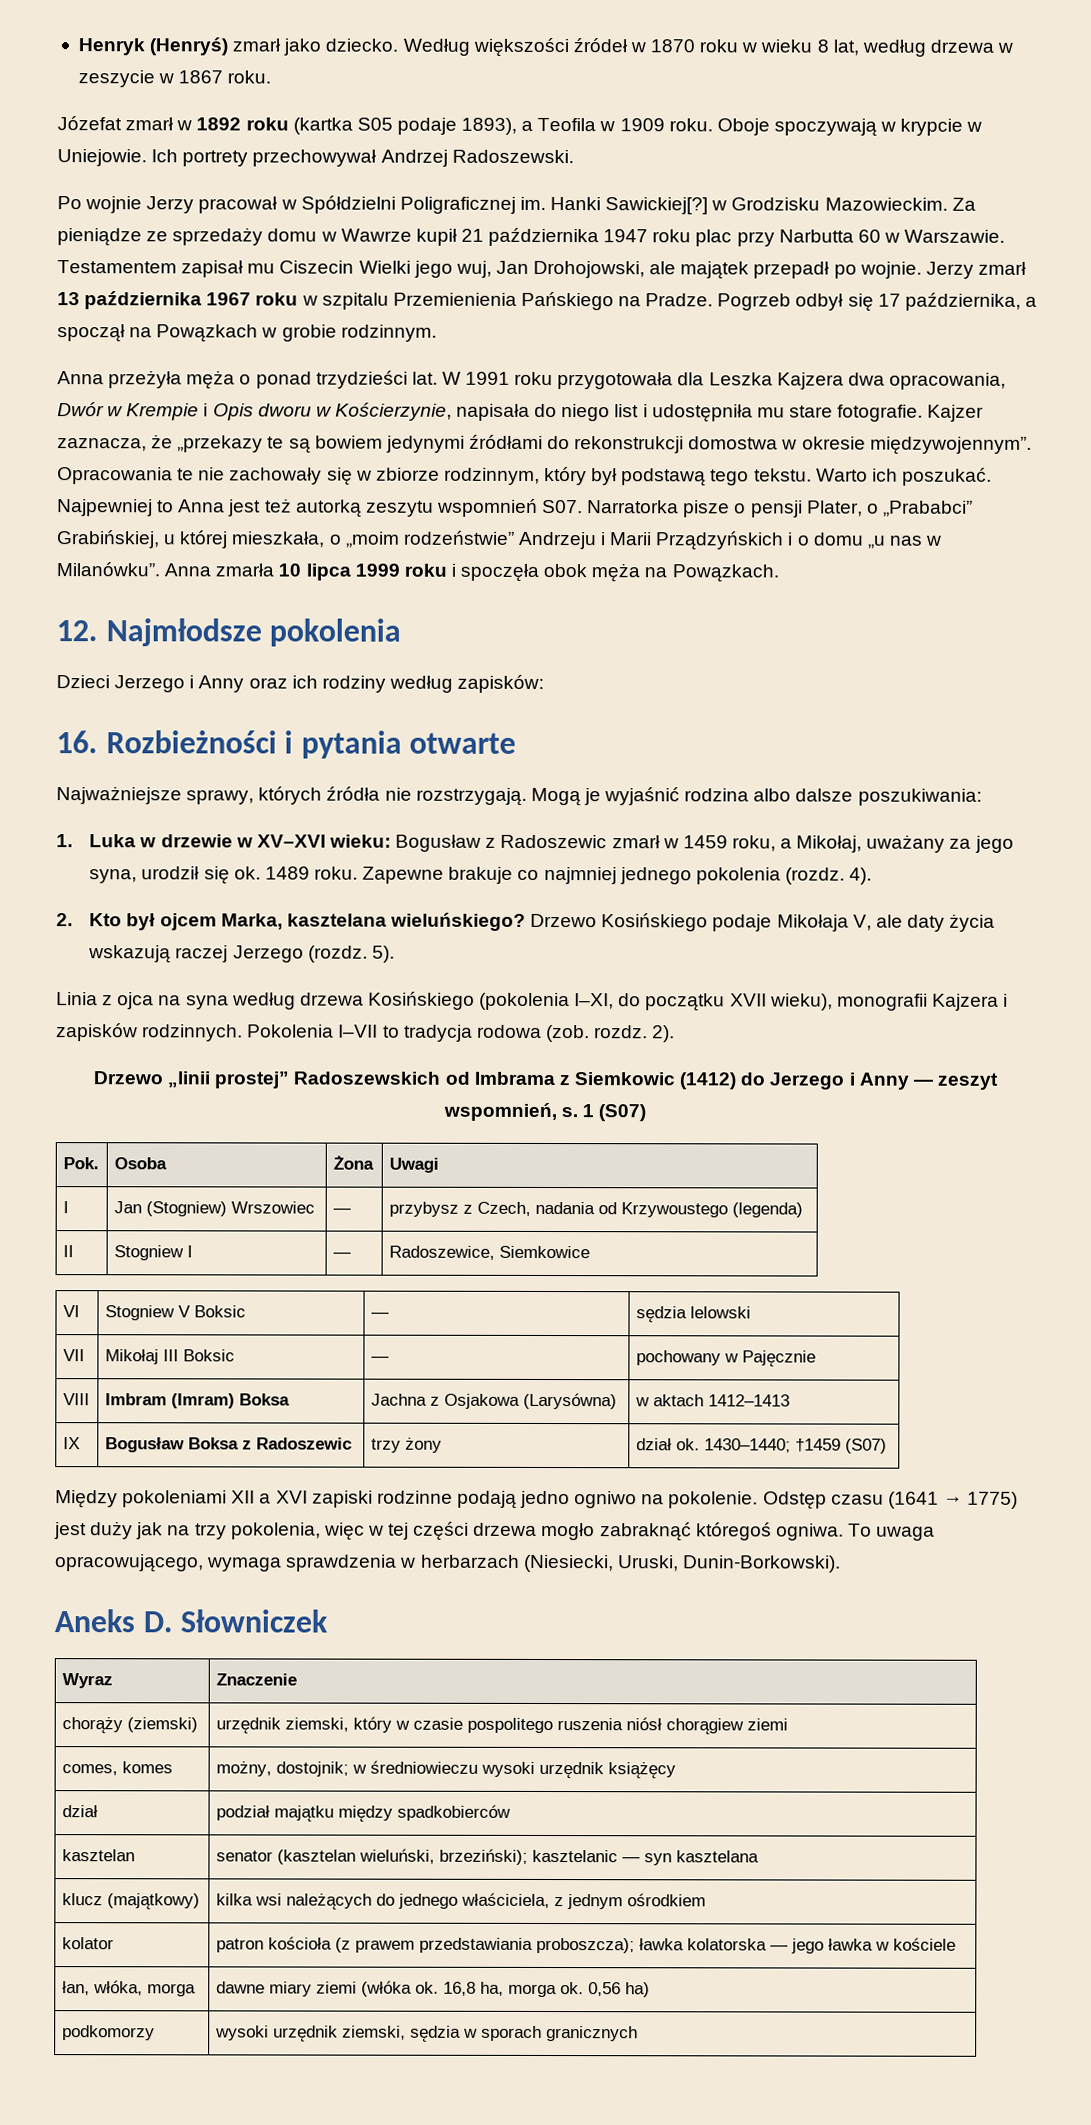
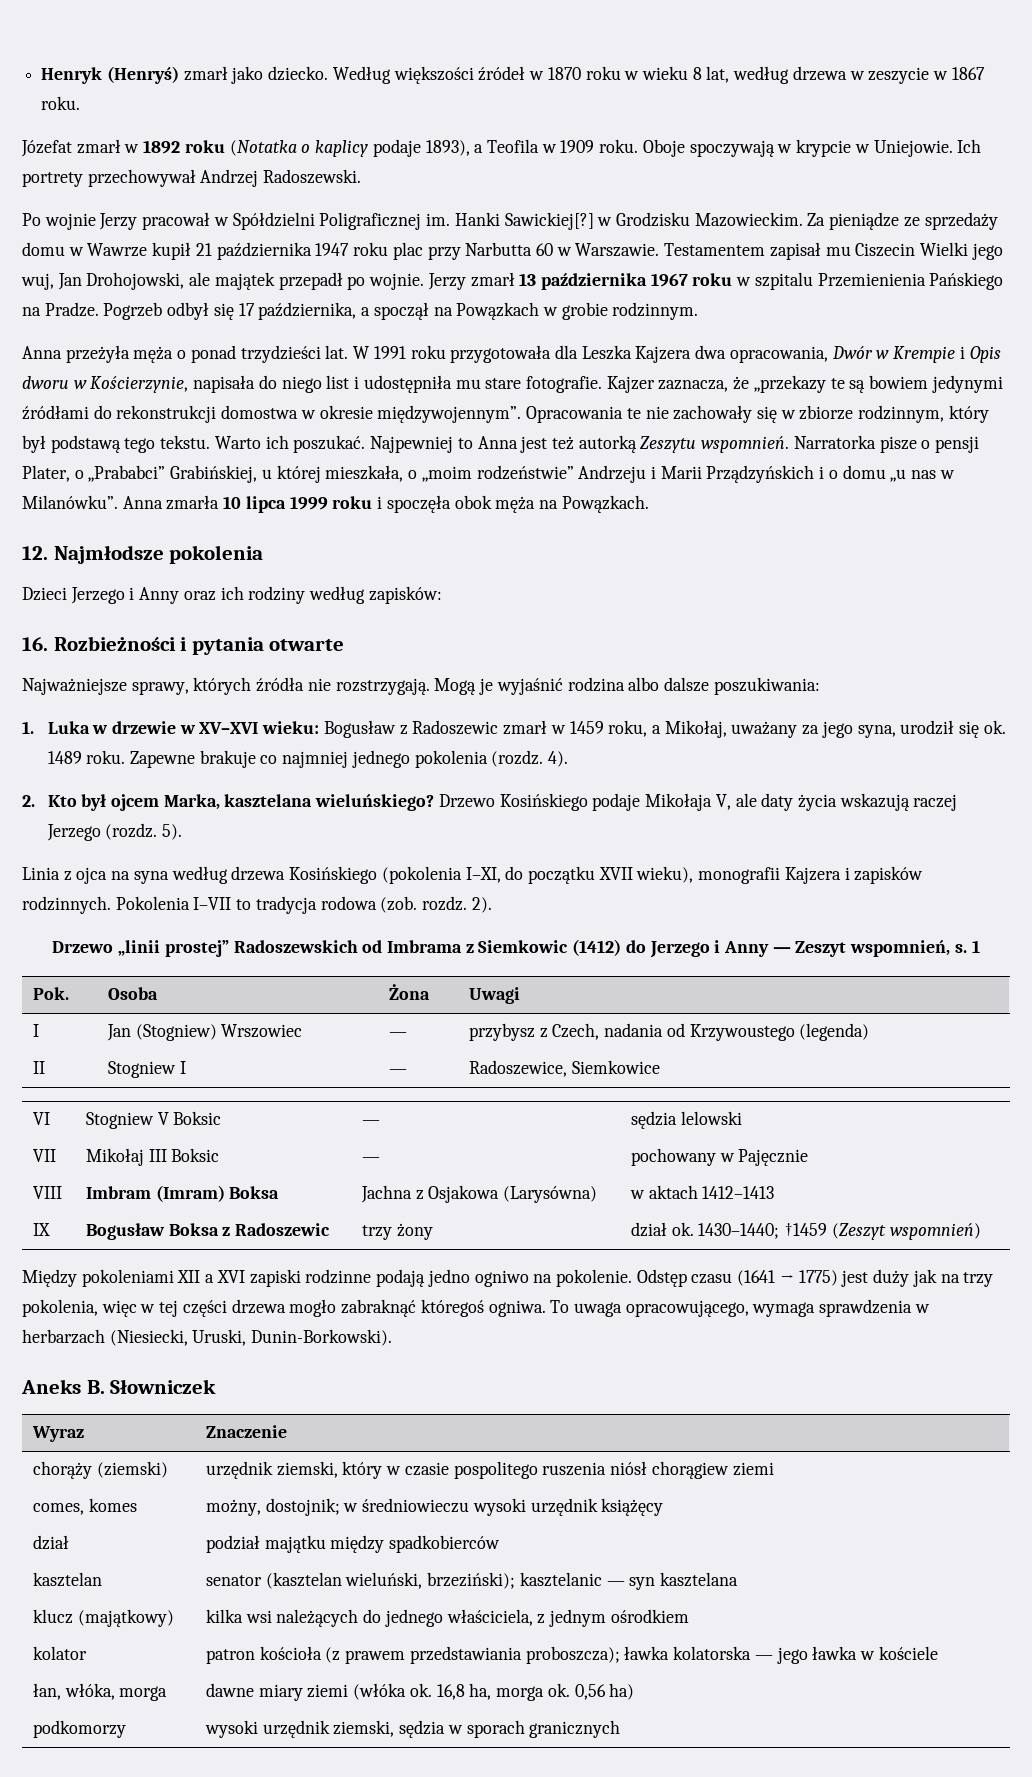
[292,117,393,135] (kartka S05 -> [229,140,369,157] (Notatka o kaplicy
[365,498,584,517] zeszytu wspomnień S07. -> [640,436,790,453] Zeszytu wspomnień.
[936,1072,998,1090] zeszyt -> [795,941,847,957] Zeszyt
[598,1104,647,1122] (S07) -> (980, 946) none
[844,1438,887,1454] (S07) -> [831,1223,981,1240] (Zeszyt wspomnień)
[142,1611,173,1633] D. -> [86,1380,105,1394] B.

